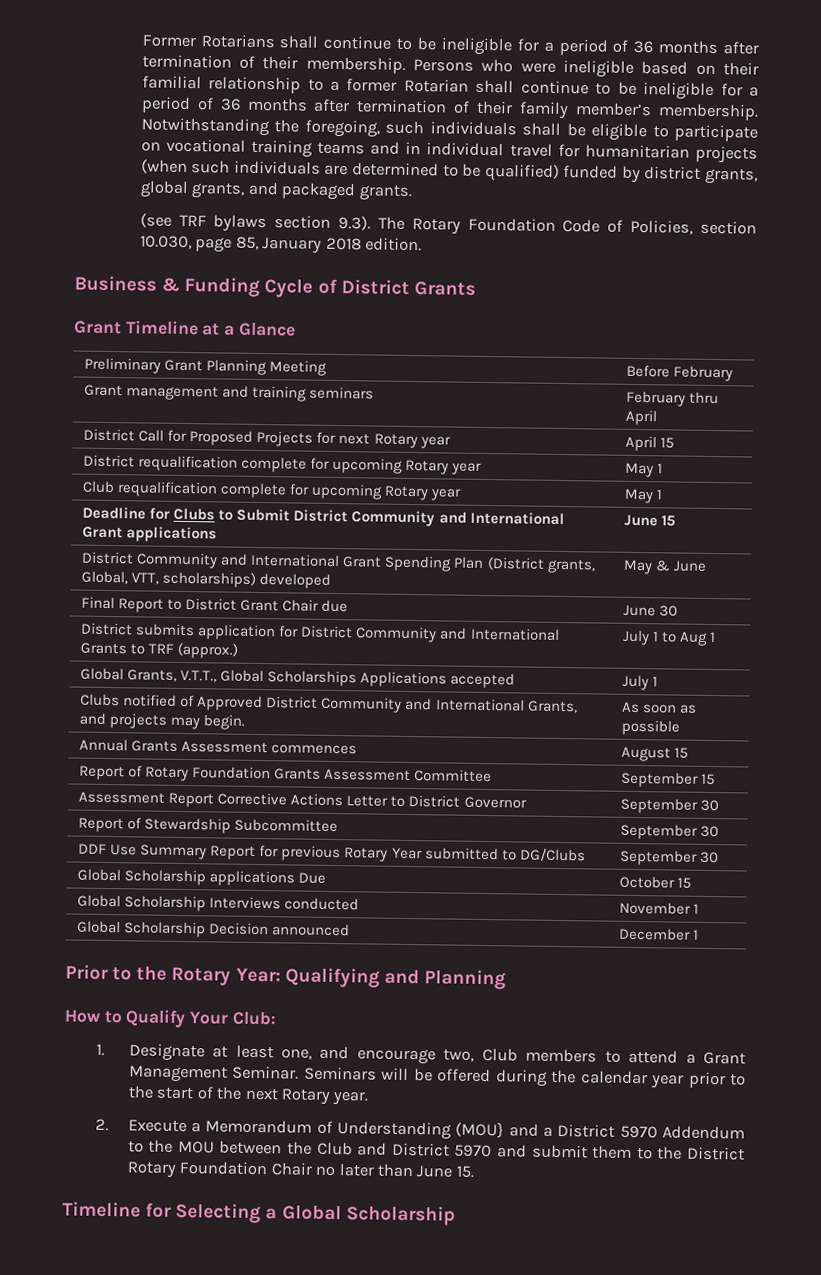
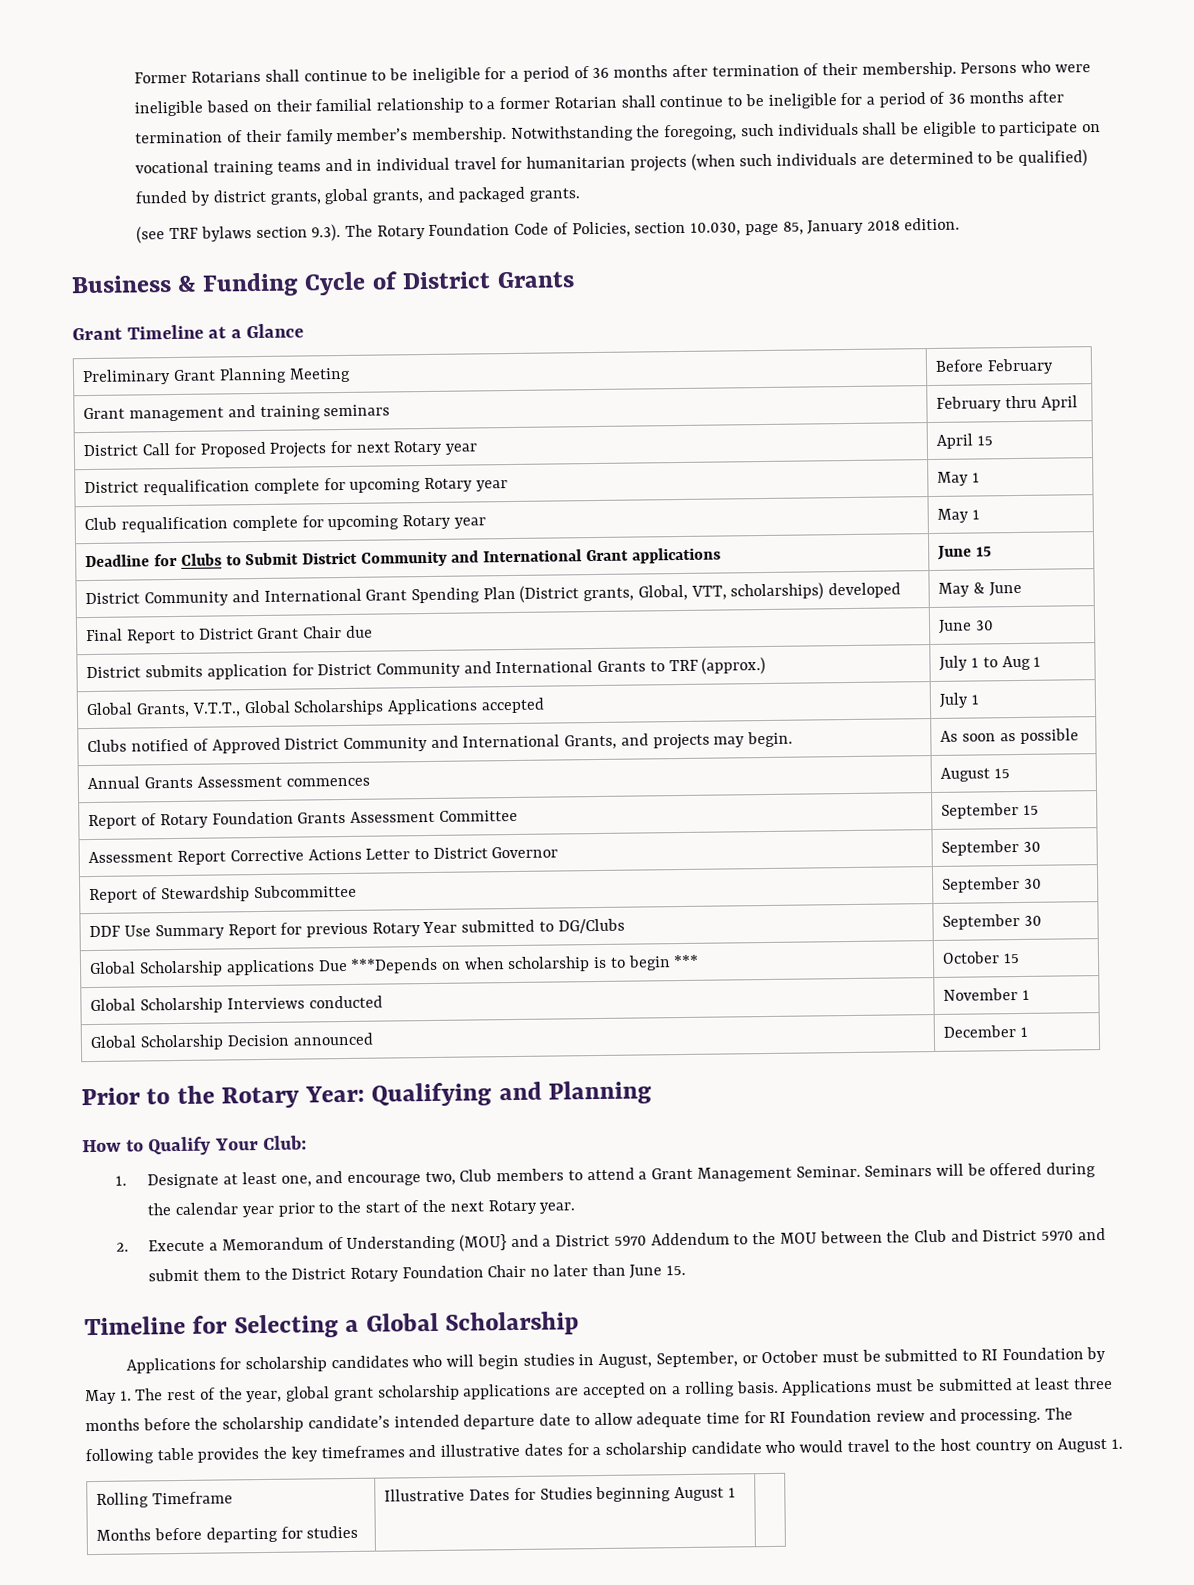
(327, 878) none -> [350,954,700,974] ***Depends on when scholarship is to begin ***
(456, 1215) none -> [125,1346,1107,1374] [85,1376,1113,1405] [85,1407,1074,1433] [85,1437,1123,1465] [96,1491,234,1508] [96,1525,359,1543] [384,1486,736,1503] // Applications for scholarship candidates who will begin studies in August, September, or October must be submitted to RI Foundation by May 1. The rest of the year, global grant scholarship applications are accepted on a rolling basis. Applications must be submitted at least three months before the scholarship candidate’s intended departure date to allow adequate time for RI Foundation review and processing. The following table provides the key timeframes and illustrative dates for a scholarship candidate who would travel to the host country on August 1. // Rolling Timeframe // Months before departing for studies | Illustrative Dates for Studies beginning August 1 |

